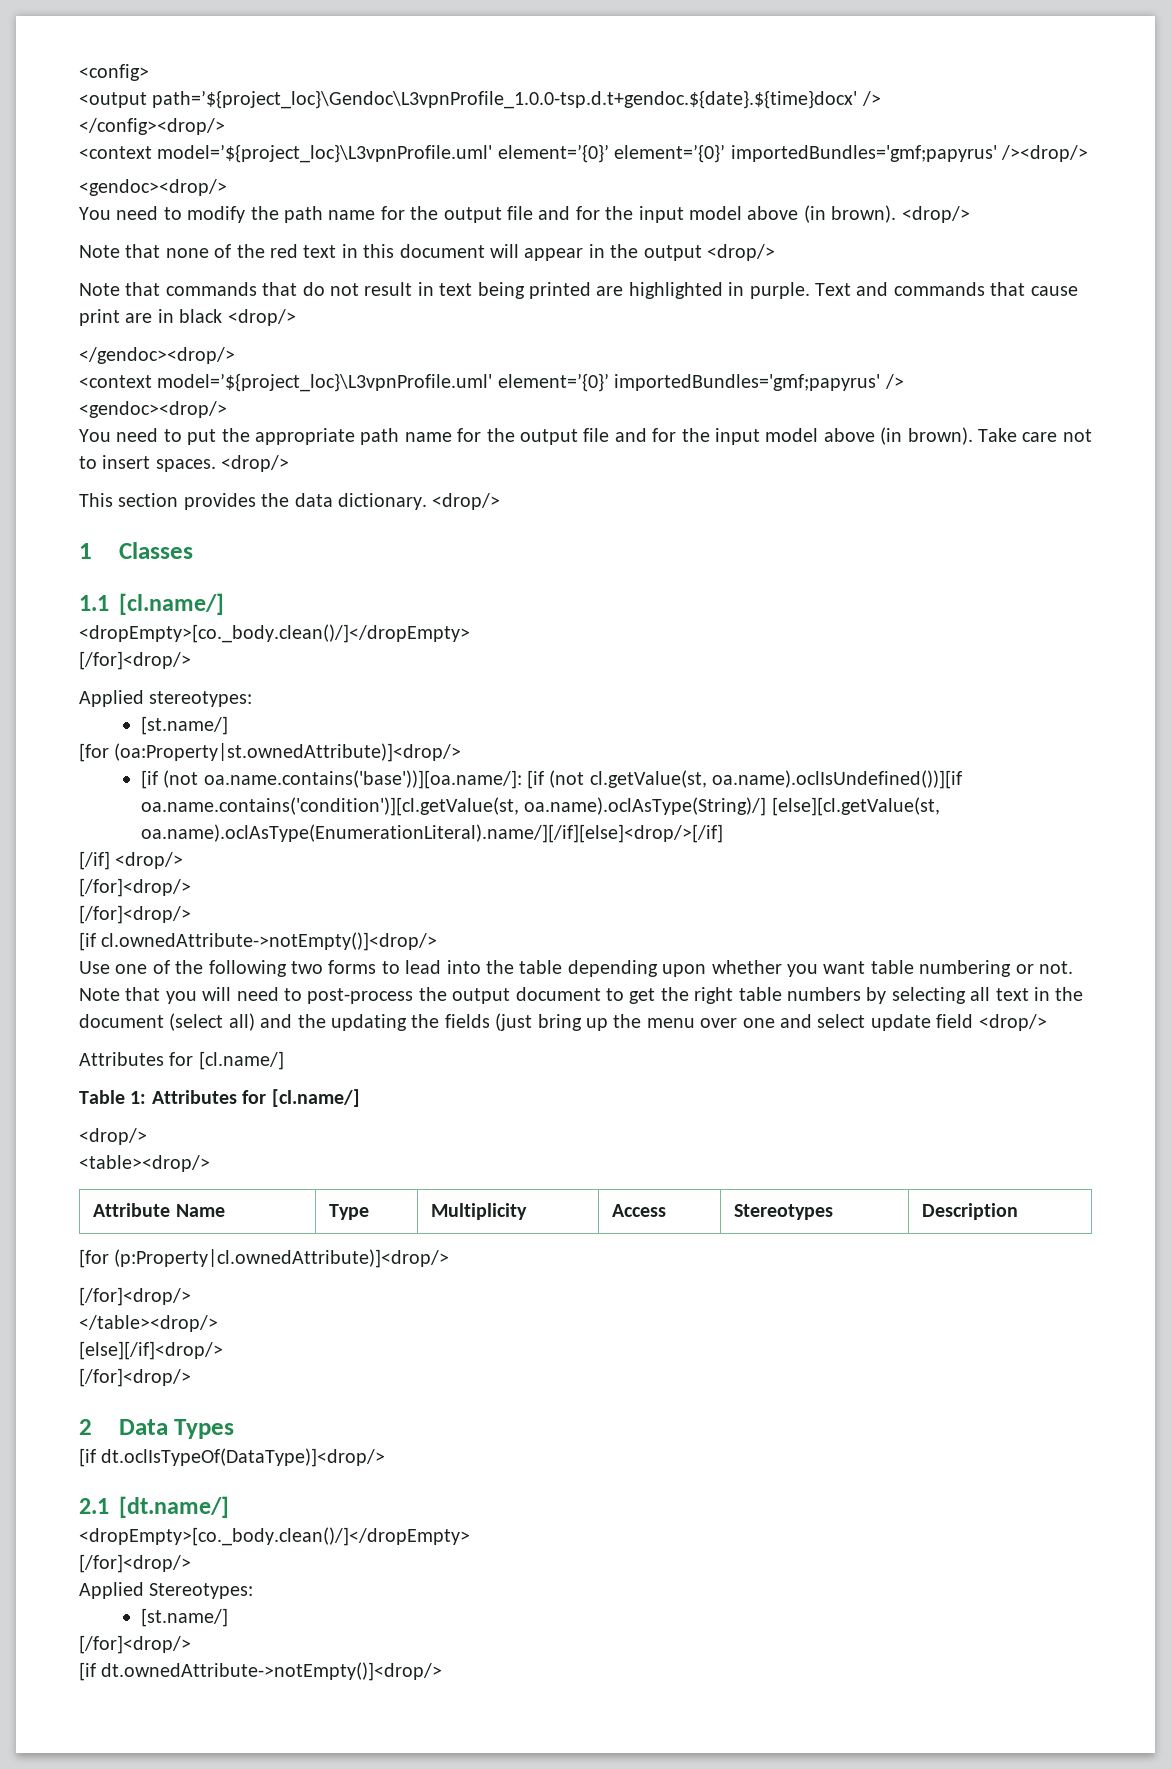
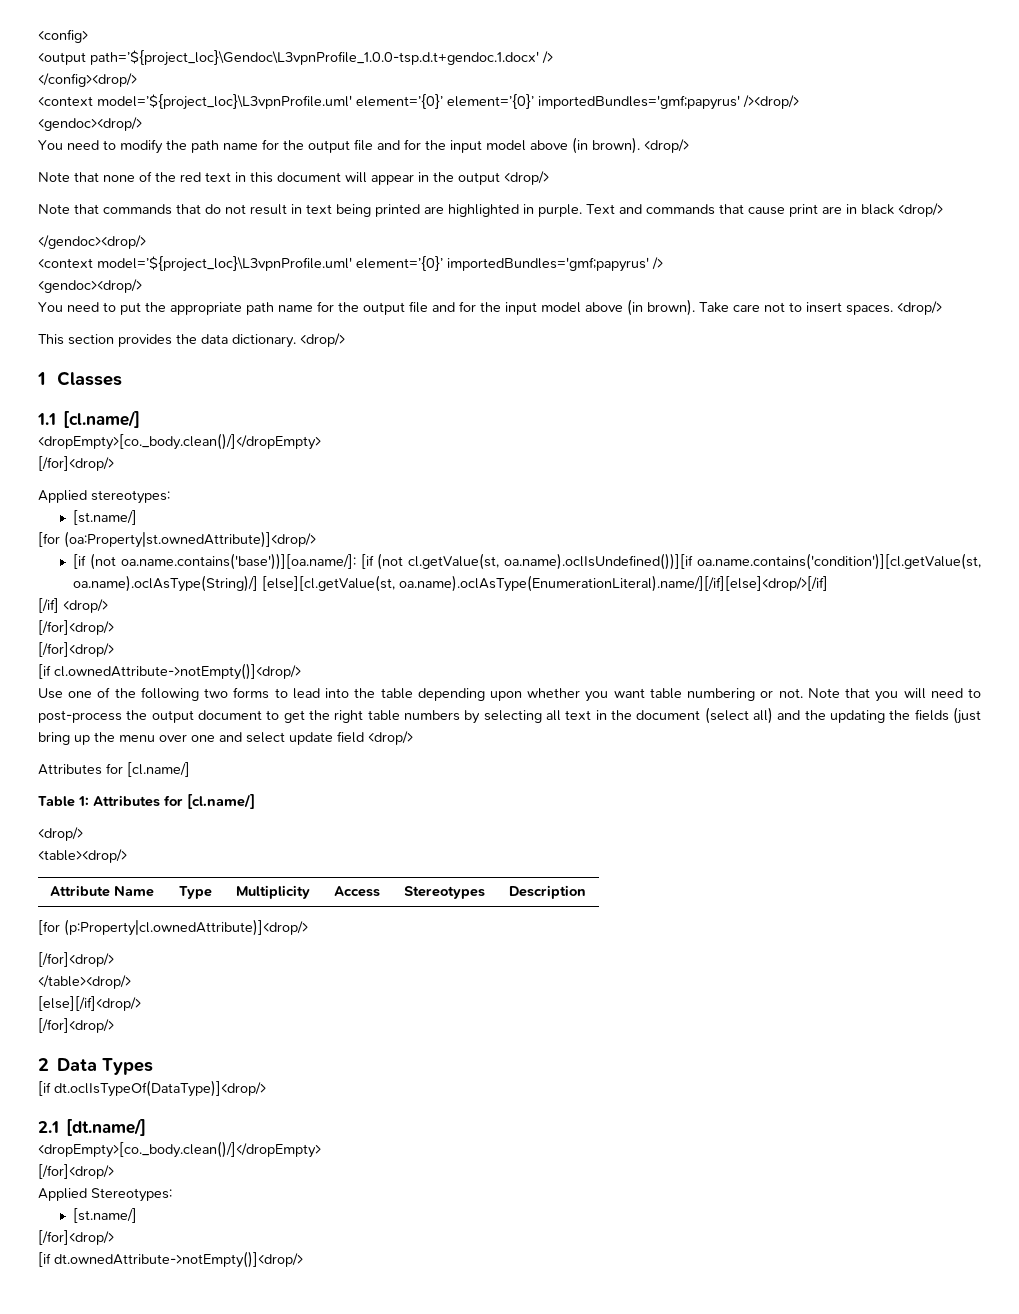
[152,90,858,109] path=’${project_loc}\Gendoc\L3vpnProfile_1.0.0-tsp.d.t+gendoc.${date}.${time}docx' -> [90,50,539,66] path=’${project_loc}\Gendoc\L3vpnProfile_1.0.0-tsp.d.t+gendoc.1.docx'

